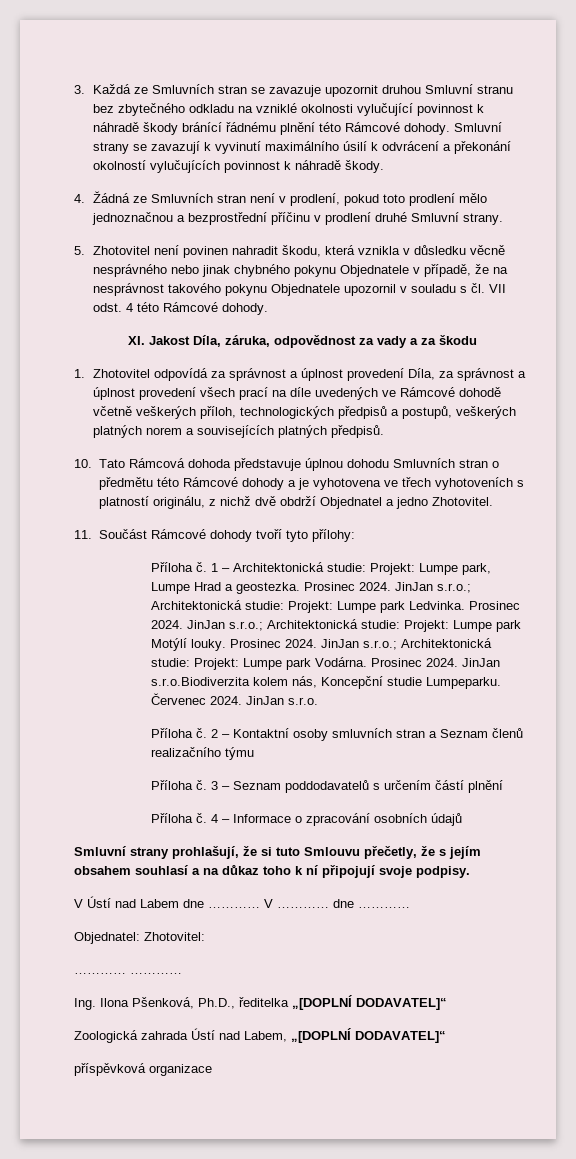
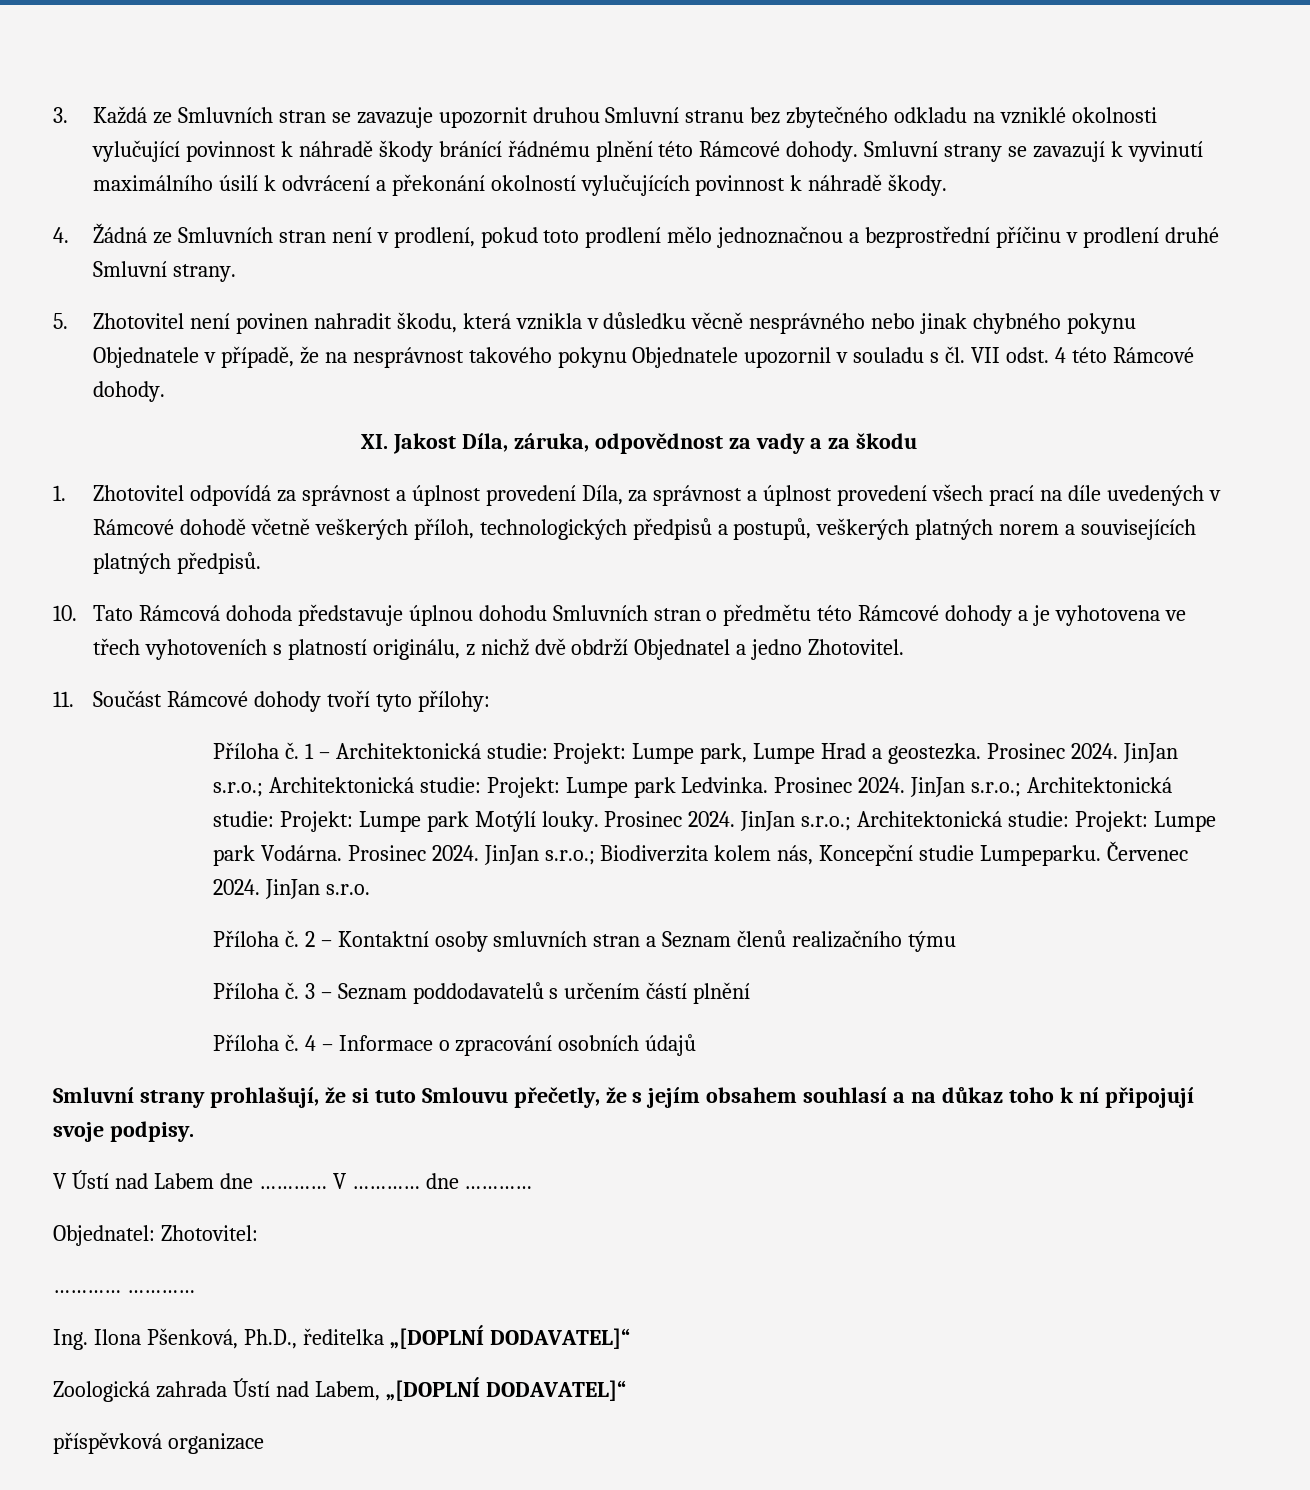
[382,390,397,397] ve -> [1208,490,1221,501] v
[150,677,250,686] s.r.o.Biodiverzita -> [544,845,709,865] s.r.o.; Biodiverzita

